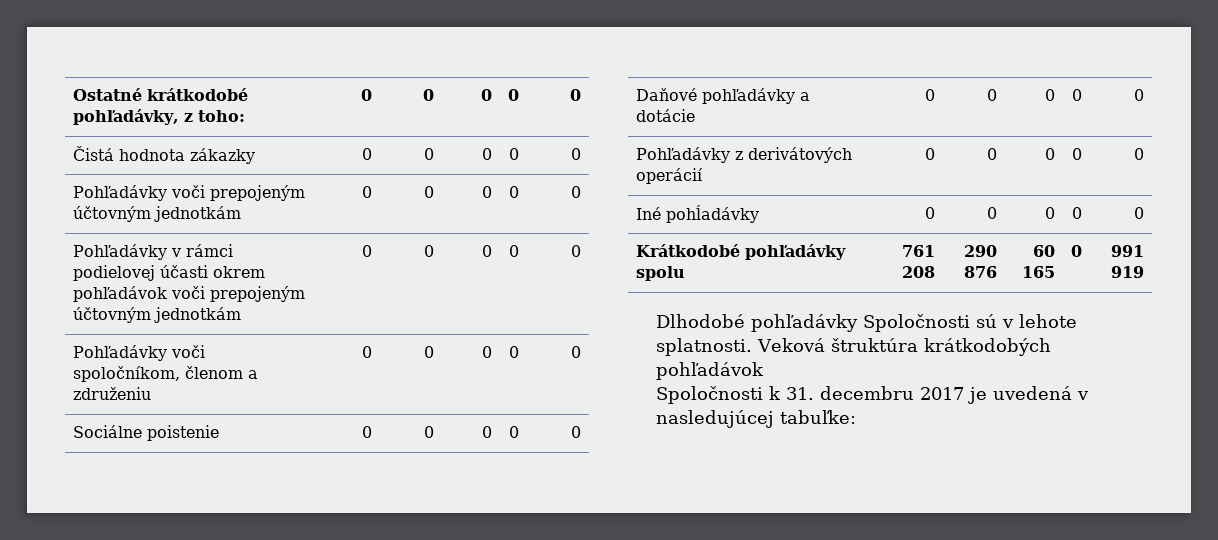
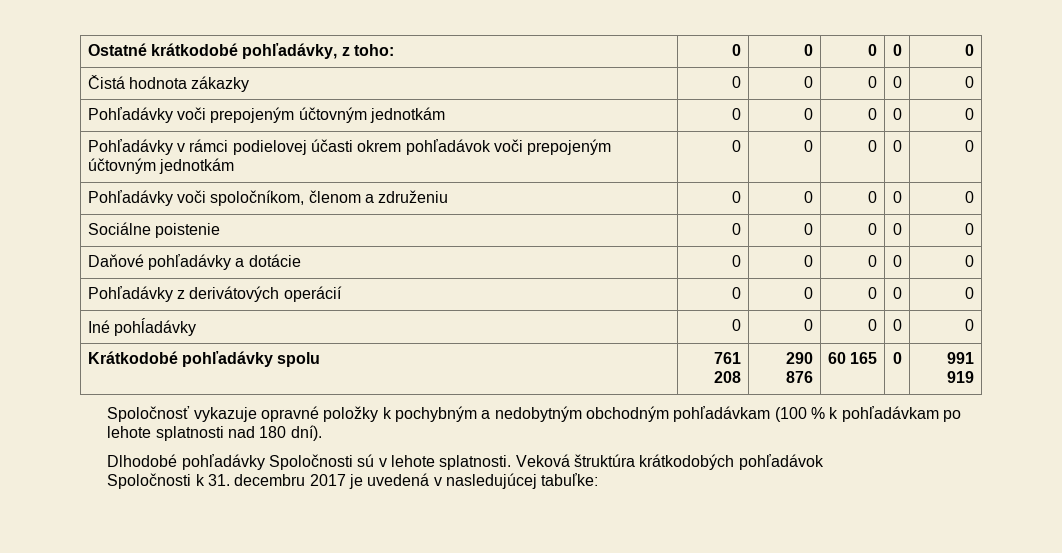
(1145, 272) none -> [107,406,961,422] [107,425,322,441] // Spoločnosť vykazuje opravné položky k pochybným a nedobytným obchodným pohľadávkam (100 % k pohľadávkam po lehote splatnosti nad 180 dní).

